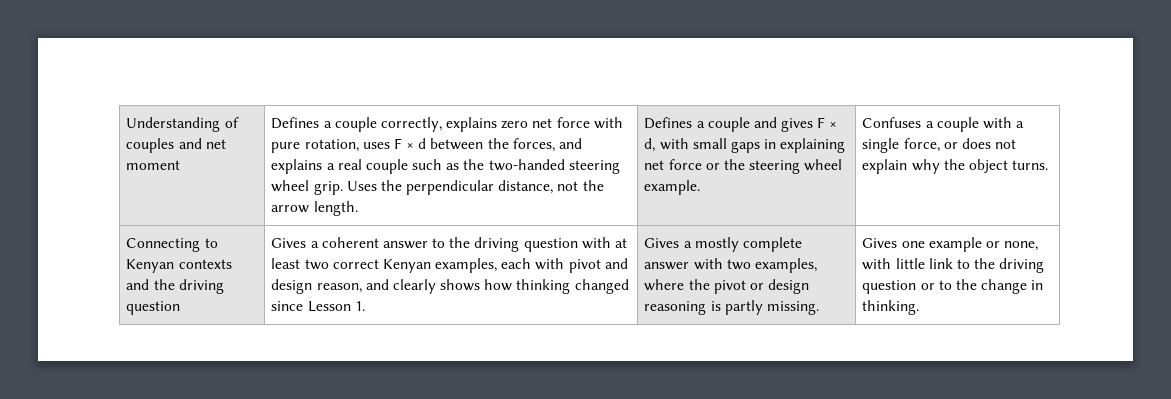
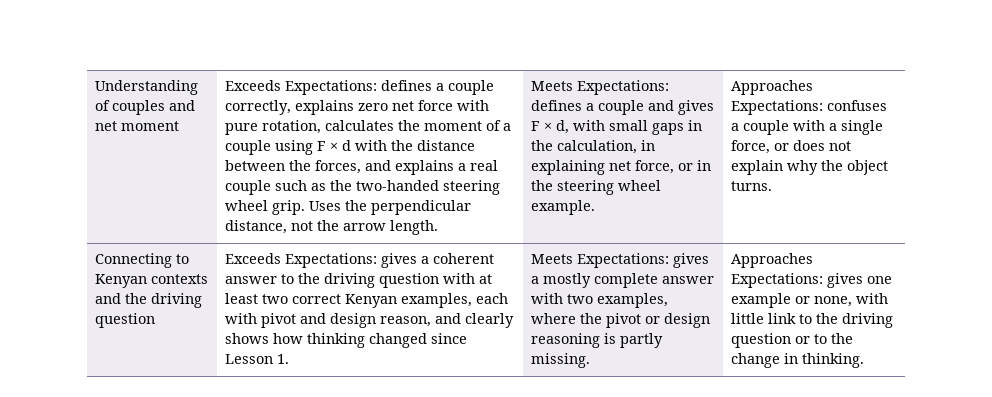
[271,117,320,129] Defines -> [224,80,432,95] Exceeds Expectations: defines
[362,138,427,149] uses F × d -> [324,120,511,131] [224,140,475,155] calculates the moment of a couple using F × d with the distance
[644,117,693,129] Defines -> [530,80,669,95] [530,100,582,111] Meets Expectations: defines
[780,138,846,153] [644,159,720,170] explaining net force or -> [530,140,655,154] [530,160,711,175] the calculation, in explaining net force, or in
[862,117,922,128] Confuses -> [730,80,813,95] [730,100,887,115] Approaches Expectations: confuses
[271,238,307,248] Gives -> [224,253,417,268] Exceeds Expectations: gives
[644,238,680,248] Gives -> [530,253,709,268] Meets Expectations: gives
[862,238,898,248] Gives -> [730,253,813,268] [730,273,863,288] Approaches Expectations: gives

